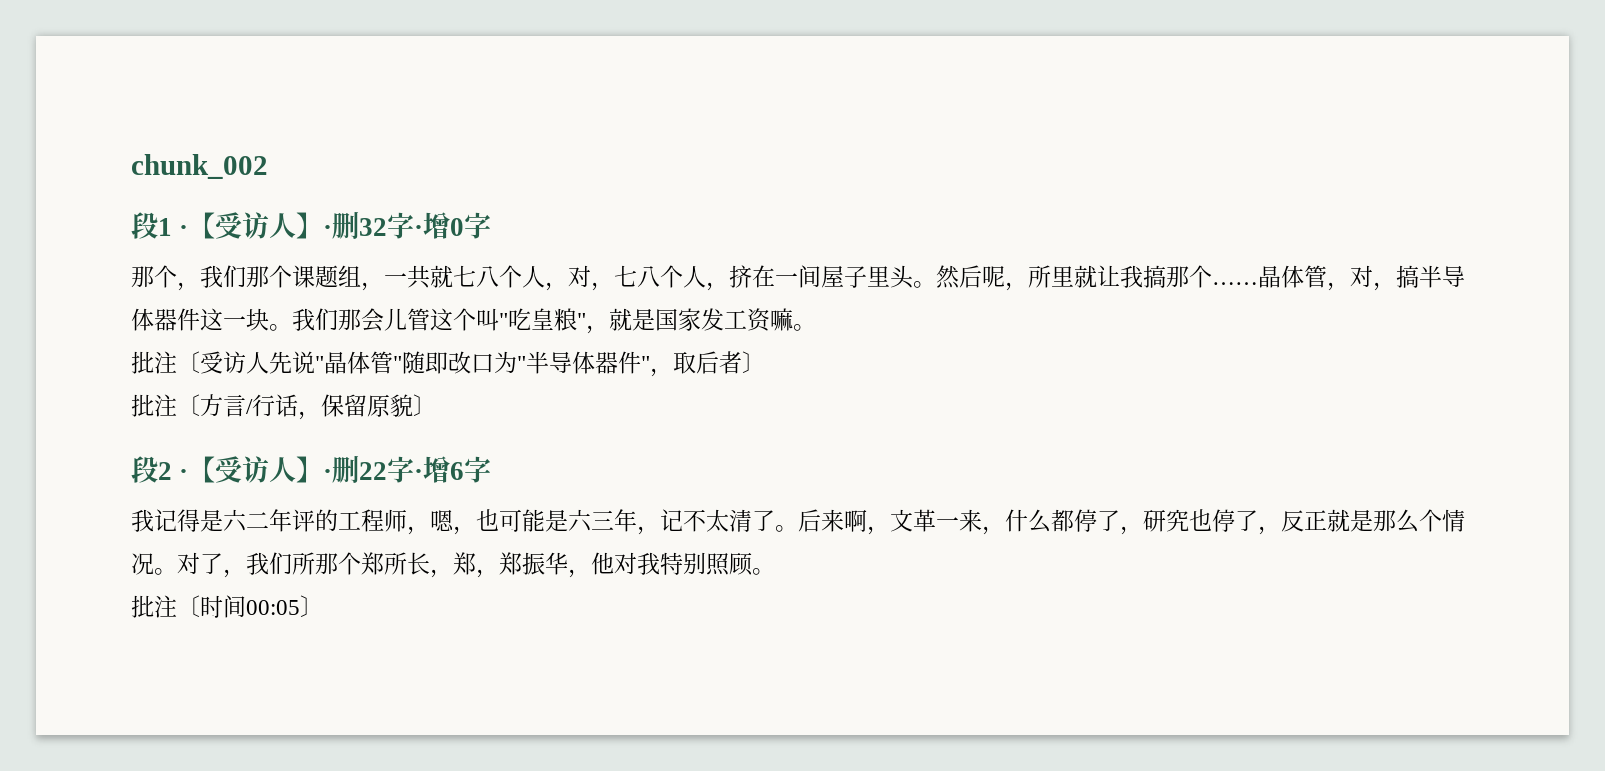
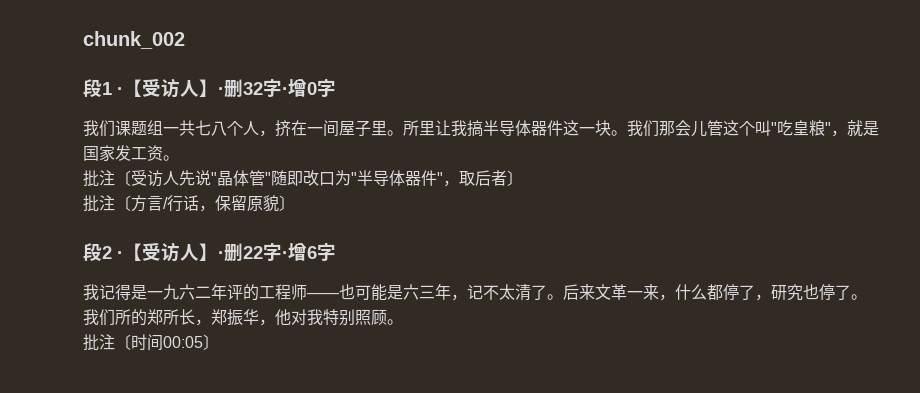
[131,265,614,291] 那个，我们那个课题组，一共就七八个人，对， -> [83,120,195,137] 我们课题组一共
[890,265,1396,291] 头。然后呢，所里就让我搞那个……晶体管，对， -> [387,120,467,136] 。所里让我
[770,308,793,331] 嘛 -> (163, 153) none
(223, 520) none -> [147,284,179,300] 一九
[407,510,476,535] ，嗯， -> [307,293,339,298] ——
[844,510,890,535] 啊， -> (595, 292) none
[1258,509,1465,535] [131,552,361,578] ，反正就是那么个情况。对了，我们所那个 -> [851,294,867,300] [83,309,147,326] 。我们所的
[476,552,522,578] ，郑 -> (227, 317) none

